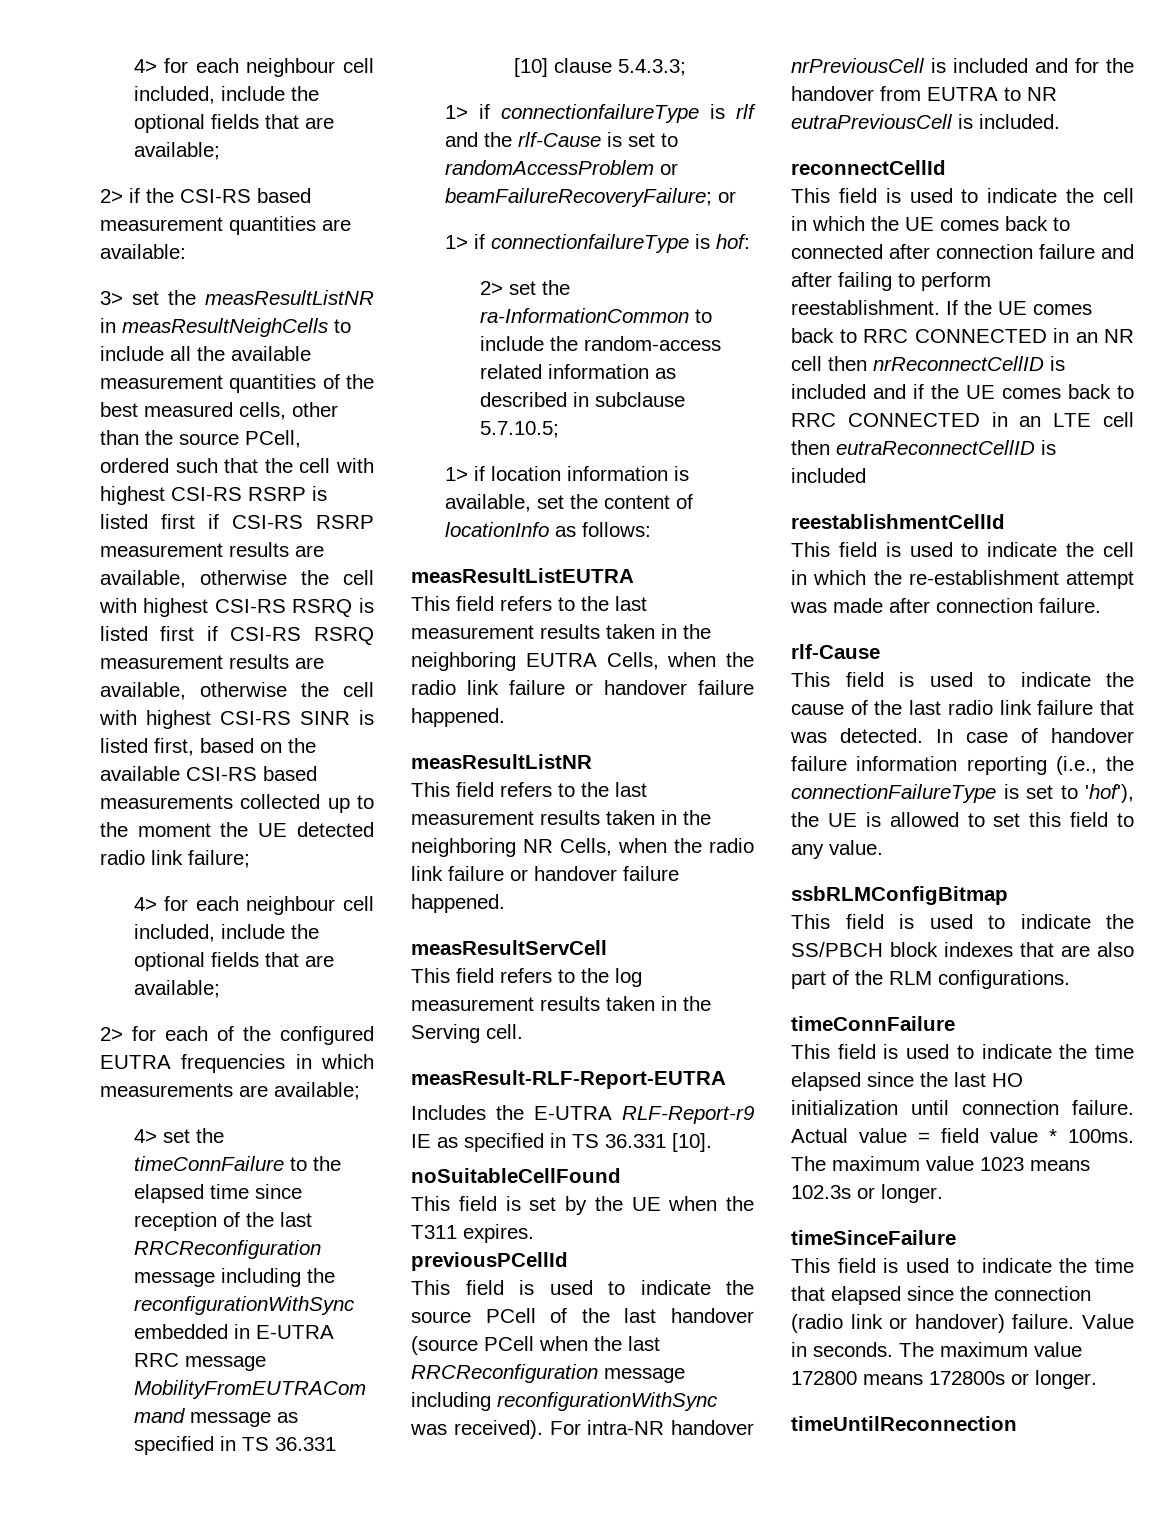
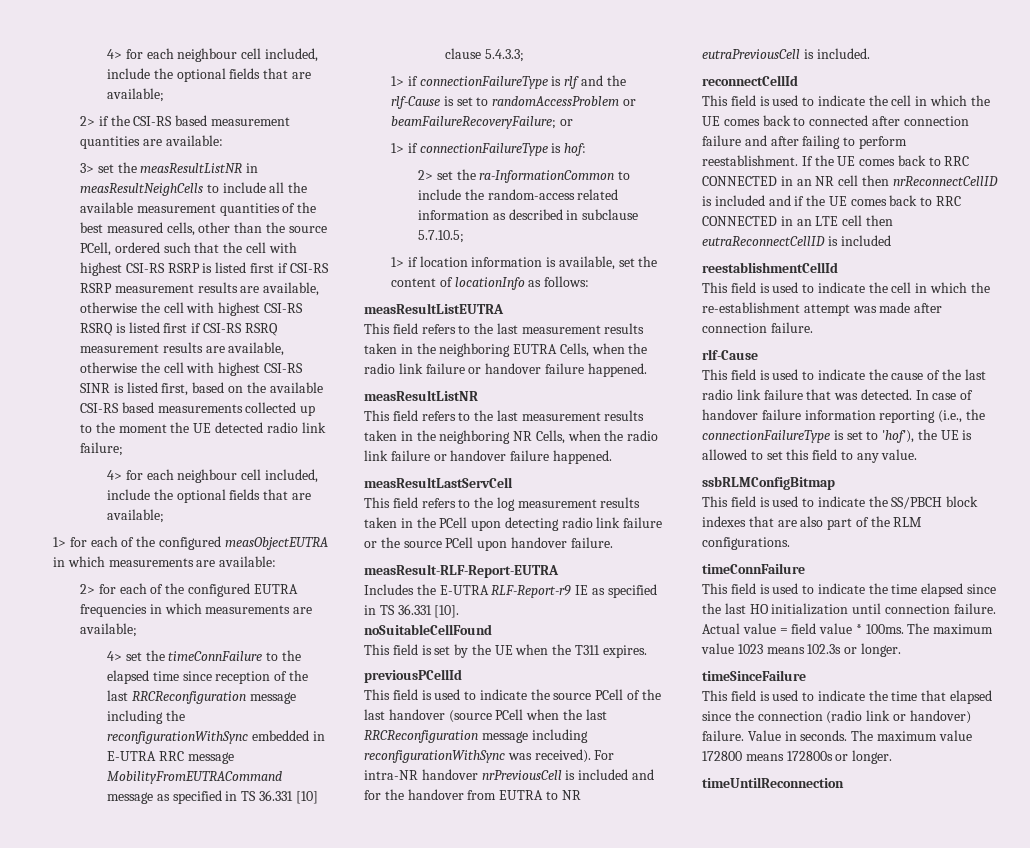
(220, 989) none -> [53,536,328,550] [53,556,277,567] // 1> for each of the configured measObjectEUTRA in which measurements are available:
[501,104,700,123] connectionfailureType -> [419,76,548,89] connectionFailureType
[491,234,690,253] connectionfailureType -> [419,143,548,156] connectionFailureType
[411,940,607,955] measResultServCell -> [364,477,513,488] measResultLastServCell
[411,1024,523,1043] Serving cell. -> [439,517,663,531] [364,537,613,551] PCell upon detecting radio link failure or the source PCell upon handover failure.

